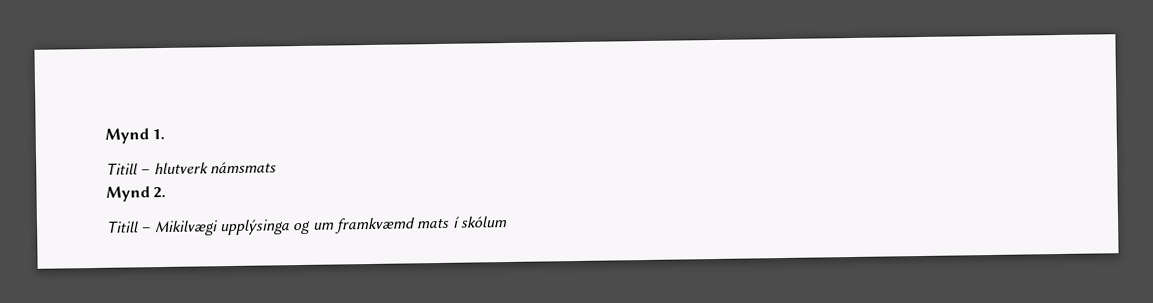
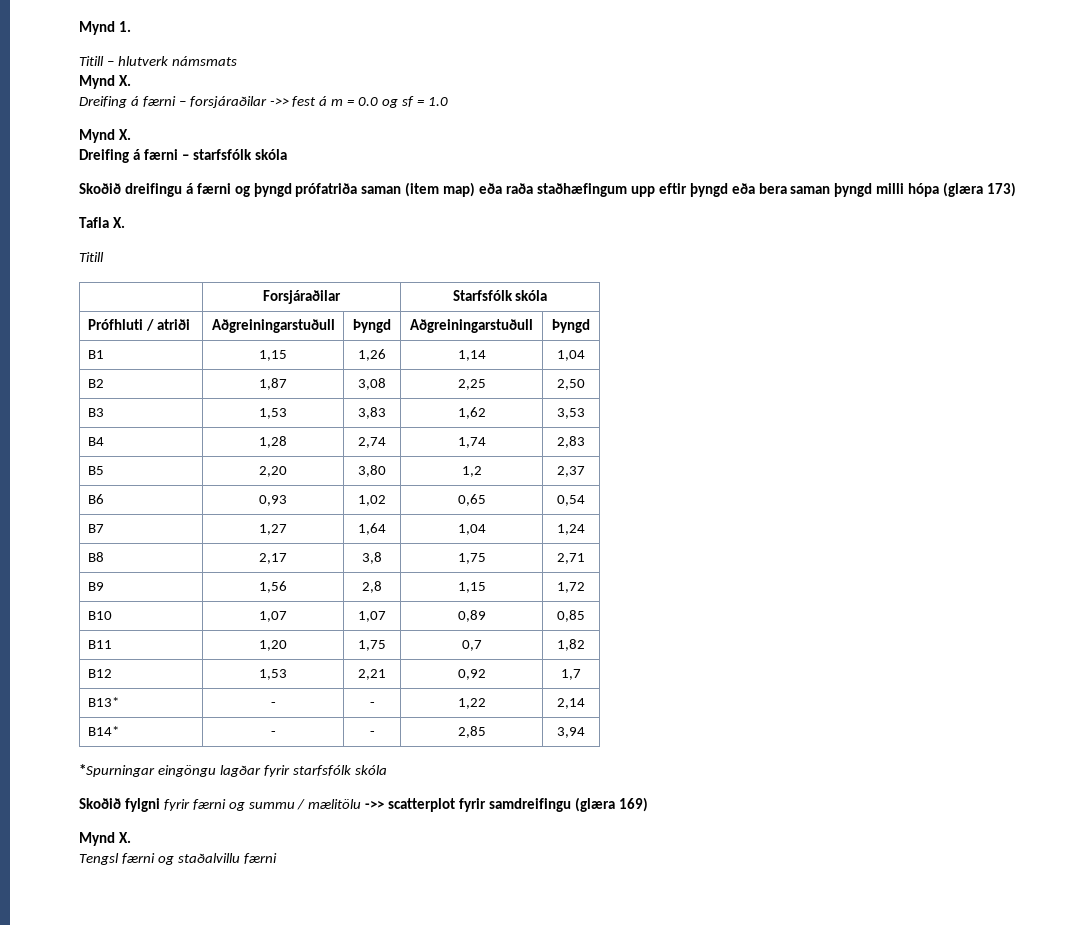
[153,186,167,199] [106,216,508,237] 2. // Titill – Mikilvægi upplýsinga og um framkvæmd mats í skólum -> [118,75,131,86] [79,96,448,108] [79,129,131,143] [79,149,287,163] [79,182,1017,197] [79,217,125,228] [79,252,104,262] [263,290,341,304] [452,290,548,301] [87,319,190,331] [211,319,335,333] [353,319,391,333] [410,319,533,333] [552,319,590,333] [87,350,104,359] [259,350,287,361] [358,349,386,361] [457,350,486,361] [557,350,585,361] [87,379,104,388] [259,378,287,390] [358,378,386,390] [457,379,486,390] [557,379,585,390] [87,408,104,417] [259,408,287,419] [358,407,386,419] [457,407,486,419] [557,408,585,419] [87,437,104,446] [259,436,287,448] [358,437,386,448] [457,437,486,448] [557,436,585,448] [87,466,104,475] [259,466,287,477] [358,465,386,477] [461,466,482,477] [557,466,585,477] [87,494,104,504] [259,495,287,506] [358,495,386,506] [457,494,486,506] [557,495,585,506] [87,524,104,533] [259,524,287,535] [358,523,386,535] [457,524,486,535] [557,524,585,535] [87,552,104,562] [259,553,287,564] [362,552,382,564] [457,553,486,564] [557,553,585,564] [87,582,104,591] [259,581,287,593] [362,581,382,593] [457,582,486,593] [557,582,585,593] [87,611,112,620] [259,611,287,622] [358,611,386,622] [457,610,486,622] [557,610,585,622] [87,640,112,649] [259,640,287,651] [358,640,386,651] [461,640,482,651] [557,639,585,651] [87,669,112,678] [259,669,287,680] [358,669,386,680] [457,669,486,680] [561,669,581,680] [87,697,119,707] [270,702,276,707] [369,702,375,707] [457,698,486,709] [557,698,585,709] [87,726,119,736] [270,731,276,736] [369,731,375,736] [457,726,486,738] [557,727,585,738] [79,764,387,777] [79,797,648,812] [79,832,131,846] [79,853,277,865] X. // Dreifing á færni – forsjáraðilar ->> fest á m = 0.0 og sf = 1.0 // Mynd X. // Dreifing á færni – starfsfólk skóla // Skoðið dreifingu á færni og þyngd prófatriða saman (item map) eða raða staðhæfingum upp eftir þyngd eða bera saman þyngd milli hópa (glæra 173) // Tafla X. // Titill // | Forsjáraðilar | Starfsfólk skóla // Prófhluti / atriði | Aðgreiningarstuðull | Þyngd | Aðgreiningarstuðull | Þyngd // B1 | 1,15 | 1,26 | 1,14 | 1,04 // B2 | 1,87 | 3,08 | 2,25 | 2,50 // B3 | 1,53 | 3,83 | 1,62 | 3,53 // B4 | 1,28 | 2,74 | 1,74 | 2,83 // B5 | 2,20 | 3,80 | 1,2 | 2,37 // B6 | 0,93 | 1,02 | 0,65 | 0,54 // B7 | 1,27 | 1,64 | 1,04 | 1,24 // B8 | 2,17 | 3,8 | 1,75 | 2,71 // B9 | 1,56 | 2,8 | 1,15 | 1,72 // B10 | 1,07 | 1,07 | 0,89 | 0,85 // B11 | 1,20 | 1,75 | 0,7 | 1,82 // B12 | 1,53 | 2,21 | 0,92 | 1,7 // B13* | - | - | 1,22 | 2,14 // B14* | - | - | 2,85 | 3,94 // *Spurningar eingöngu lagðar fyrir starfsfólk skóla // Skoðið fylgni fyrir færni og summu / mælitölu ->> scatterplot fyrir samdreifingu (glæra 169) // Mynd X. // Tengsl færni og staðalvillu færni

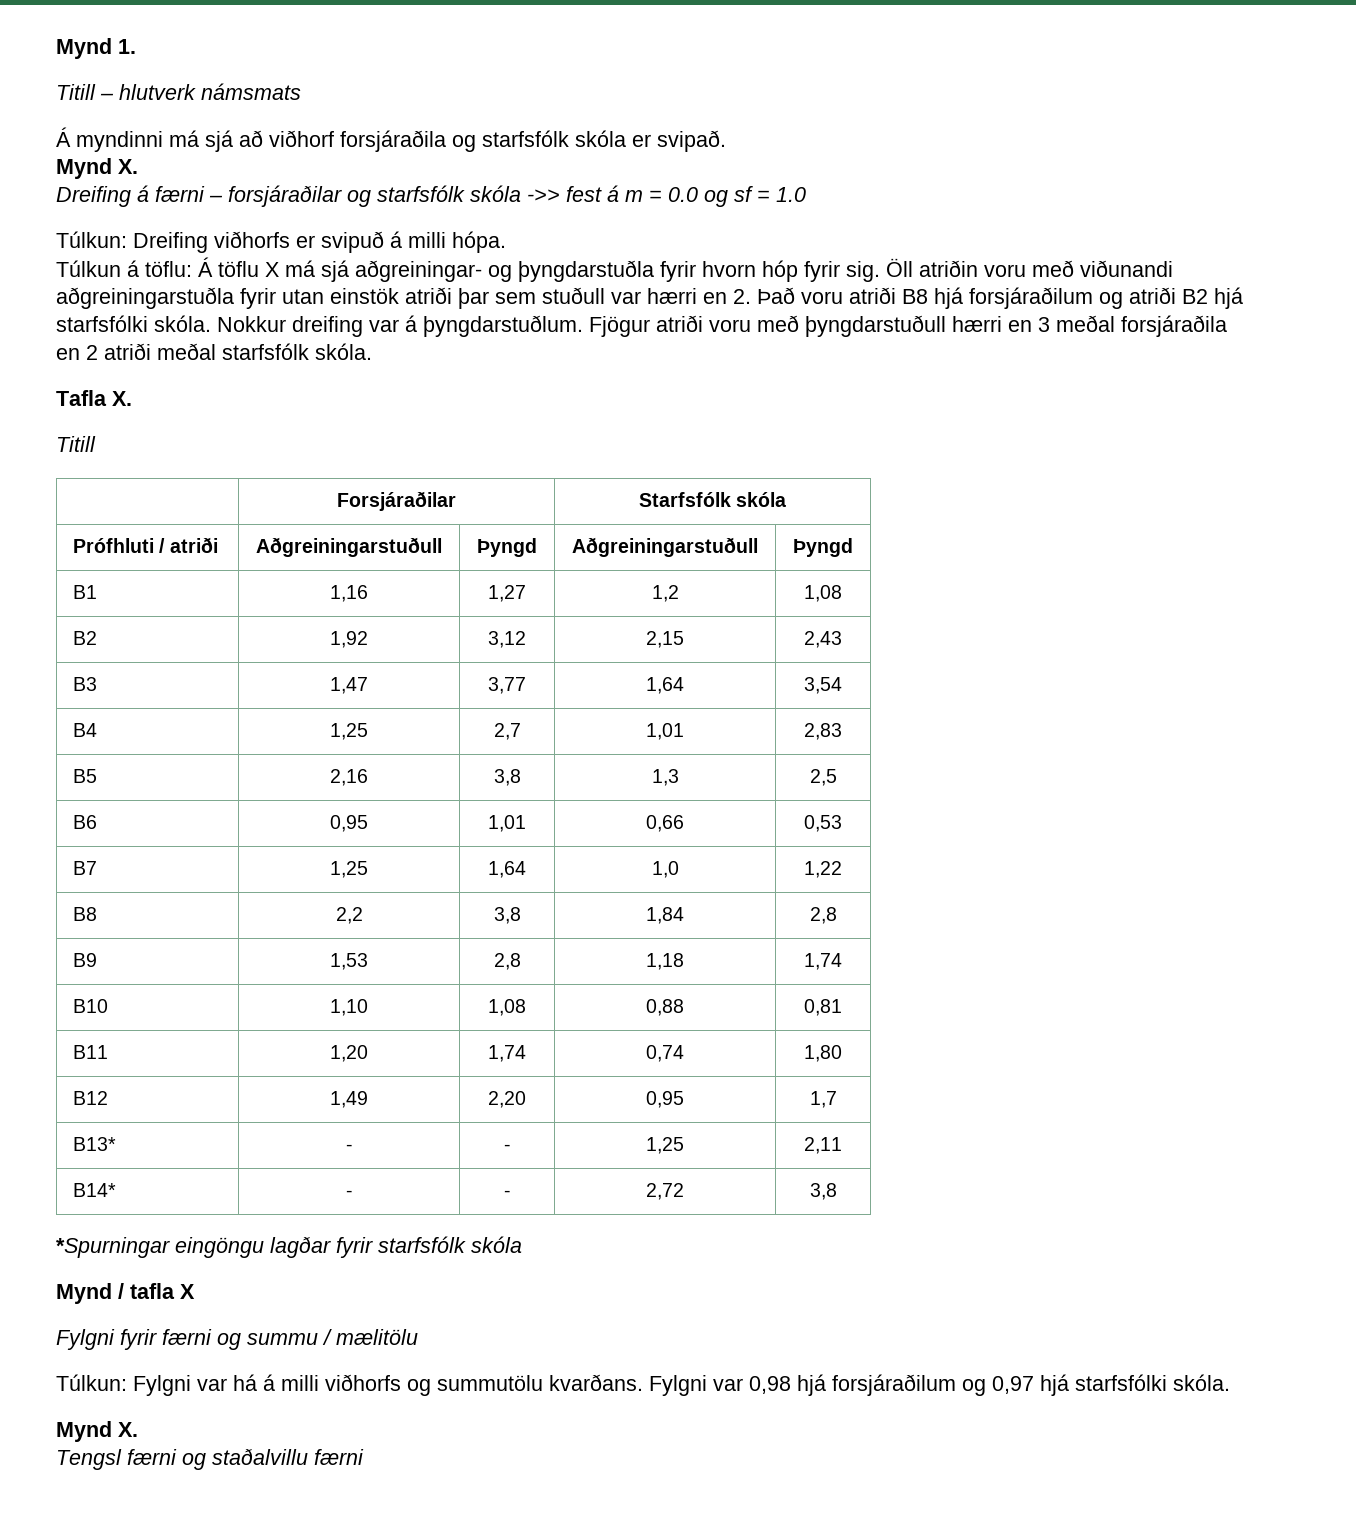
(237, 61) none -> [56,127,726,152] // Á myndinni má sjá að viðhorf forsjáraðila og starfsfólk skóla er svipað.
(267, 102) none -> [347,185,521,207] og starfsfólk skóla
[79,129,131,143] [79,149,287,163] [79,182,1017,197] Mynd X. // Dreifing á færni – starfsfólk skóla // Skoðið dreifingu á færni og þyngd prófatriða saman (item map) eða raða staðhæfingum upp eftir þyngd eða bera saman þyngd milli hópa (glæra 173) -> [56,231,506,253] [56,257,1173,282] [56,287,1243,309] [56,315,1227,337] [56,343,372,360] Túlkun: Dreifing viðhorfs er svipuð á milli hópa. // Túlkun á töflu: Á töflu X má sjá aðgreiningar- og þyngdarstuðla fyrir hvorn hóp fyrir sig. Öll atriðin voru með viðunandi aðgreiningarstuðla fyrir utan einstök atriði þar sem stuðull var hærri en 2. Það voru atriði B8 hjá forsjáraðilum og atriði B2 hjá starfsfólki skóla. Nokkur dreifing var á þyngdarstuðlum. Fjögur atriði voru með þyngdarstuðull hærri en 3 meðal forsjáraðila en 2 atriði meðal starfsfólk skóla.
[259,350,287,361] [358,349,386,361] [457,350,486,361] [557,350,585,361] [87,379,104,388] [259,378,287,390] [358,378,386,390] [457,379,486,390] [557,379,585,390] [87,408,104,417] [259,408,287,419] [358,407,386,419] [457,407,486,419] [557,408,585,419] [87,437,104,446] [259,436,287,448] [358,437,386,448] [457,437,486,448] [557,436,585,448] [87,466,104,475] [259,466,287,477] [358,465,386,477] [461,466,482,477] [557,466,585,477] [87,494,104,504] [259,495,287,506] [358,495,386,506] [457,494,486,506] [557,495,585,506] 1,15 | 1,26 | 1,14 | 1,04 // B2 | 1,87 | 3,08 | 2,25 | 2,50 // B3 | 1,53 | 3,83 | 1,62 | 3,53 // B4 | 1,28 | 2,74 | 1,74 | 2,83 // B5 | 2,20 | 3,80 | 1,2 | 2,37 // B6 | 0,93 | 1,02 | 0,65 | 0,54 -> [330,585,368,602] [488,585,526,602] [651,585,679,602] [804,585,842,602] [73,631,98,645] [330,631,368,648] [488,631,526,648] [646,631,684,648] [804,631,842,648] [73,677,98,691] [330,677,368,694] [488,677,526,694] [646,677,684,694] [804,677,842,694] [73,723,98,737] [330,723,368,740] [493,723,521,740] [646,723,684,740] [804,723,842,740] [73,769,98,783] [330,769,368,786] [493,769,521,786] [651,769,679,786] [809,769,837,786] [73,815,98,829] [330,815,368,832] [488,815,526,832] [646,815,684,832] [804,815,842,832] 1,16 | 1,27 | 1,2 | 1,08 // B2 | 1,92 | 3,12 | 2,15 | 2,43 // B3 | 1,47 | 3,77 | 1,64 | 3,54 // B4 | 1,25 | 2,7 | 1,01 | 2,83 // B5 | 2,16 | 3,8 | 1,3 | 2,5 // B6 | 0,95 | 1,01 | 0,66 | 0,53
[259,524,287,535] [358,523,386,535] [457,524,486,535] [557,524,585,535] 1,27 | 1,64 | 1,04 | 1,24 -> [330,861,368,878] [488,861,526,878] [651,861,679,878] [804,861,842,878] 1,25 | 1,64 | 1,0 | 1,22
[259,553,287,564] [362,552,382,564] [457,553,486,564] [557,553,585,564] 2,17 | 3,8 | 1,75 | 2,71 -> [335,907,363,924] [493,907,521,924] [646,907,684,924] [809,907,837,924] 2,2 | 3,8 | 1,84 | 2,8
[259,581,287,593] 1,56 -> [330,953,368,970] 1,53
[457,582,486,593] [557,582,585,593] 1,15 | 1,72 -> [646,953,684,970] [804,953,842,970] 1,18 | 1,74
[259,611,287,622] [358,611,386,622] [457,610,486,622] [557,610,585,622] [87,640,112,649] [259,640,287,651] [358,640,386,651] [461,640,482,651] [557,639,585,651] [87,669,112,678] [259,669,287,680] [358,669,386,680] [457,669,486,680] 1,07 | 1,07 | 0,89 | 0,85 // B11 | 1,20 | 1,75 | 0,7 | 1,82 // B12 | 1,53 | 2,21 | 0,92 -> [330,999,368,1016] [488,999,526,1016] [646,999,684,1016] [804,999,842,1016] [73,1045,109,1059] [330,1045,368,1062] [488,1045,526,1062] [646,1045,684,1062] [804,1045,842,1062] [73,1091,109,1105] [330,1091,368,1108] [488,1091,526,1108] [646,1091,684,1108] 1,10 | 1,08 | 0,88 | 0,81 // B11 | 1,20 | 1,74 | 0,74 | 1,80 // B12 | 1,49 | 2,20 | 0,95
[457,698,486,709] [557,698,585,709] 1,22 | 2,14 -> [646,1137,684,1154] [804,1137,842,1154] 1,25 | 2,11
[457,726,486,738] [557,727,585,738] 2,85 | 3,94 -> [646,1183,684,1200] [809,1183,837,1200] 2,72 | 3,8
[79,798,160,812] Skoðið fylgni -> [56,1283,195,1304] [56,1329,115,1350] Mynd / tafla X // Fylgni
[365,797,648,812] ->> scatterplot fyrir samdreifingu (glæra 169) -> [56,1374,1230,1396] // Túlkun: Fylgni var há á milli viðhorfs og summutölu kvarðans. Fylgni var 0,98 hjá forsjáraðilum og 0,97 hjá starfsfólki skóla.

